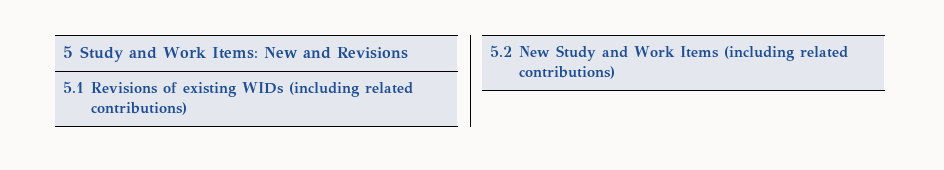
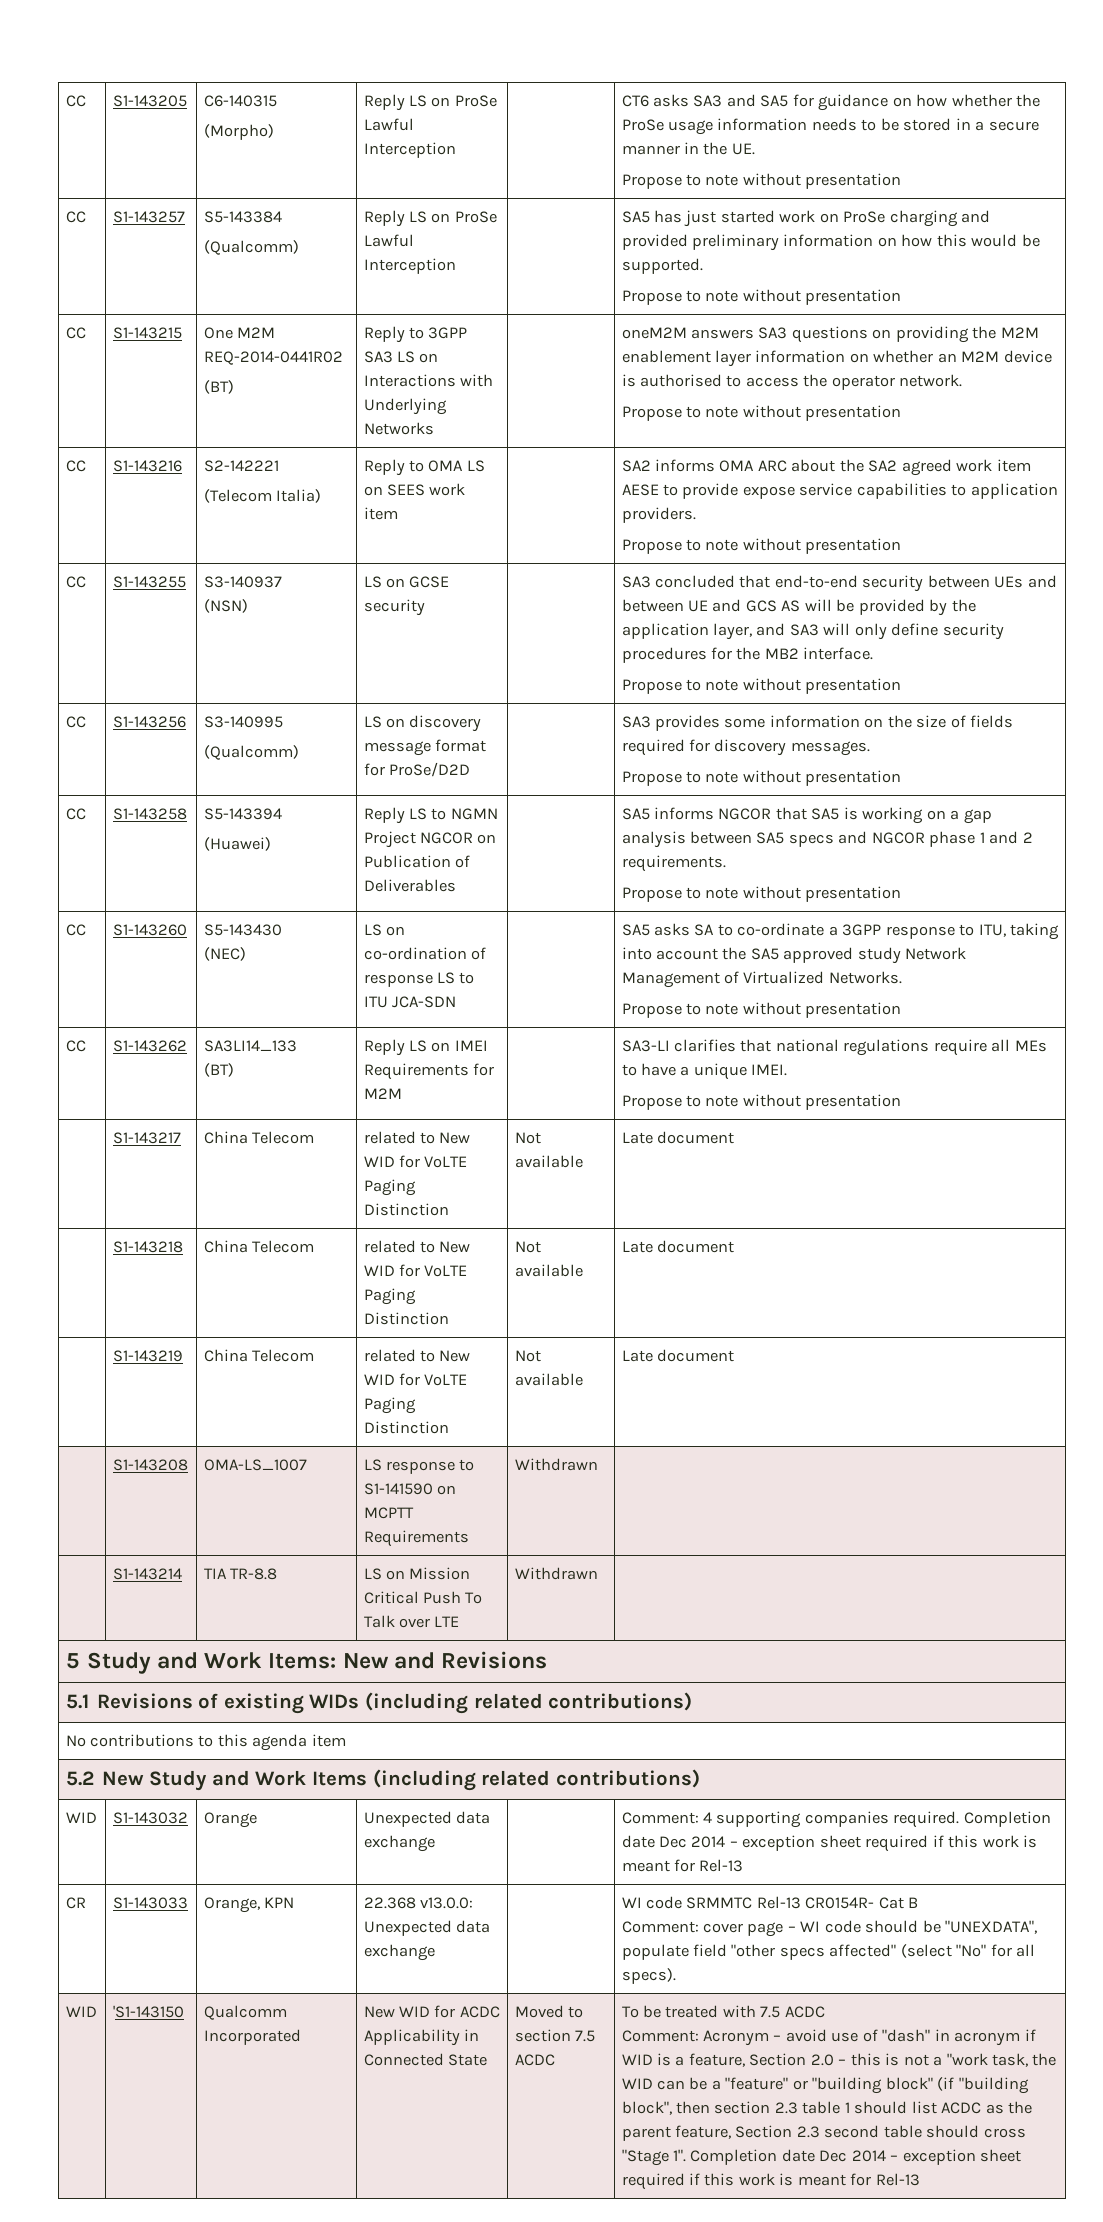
(63, 52) none -> [65,95,86,107] [112,95,187,107] [203,95,277,107] [203,124,274,140] [363,94,497,111] [363,118,414,131] [363,142,456,158] [621,94,1041,111] [621,118,1039,135] [621,142,755,155] [621,173,902,189] [65,211,86,223] [112,211,185,223] [203,211,282,223] [203,240,299,255] [363,210,497,227] [363,234,414,247] [363,258,456,274] [621,210,991,227] [621,234,1040,251] [621,258,703,274] [621,289,902,305] [65,327,86,339] [112,327,182,339] [203,327,276,339] [203,351,343,365] [203,380,234,394] [363,326,468,343] [363,351,439,363] [363,374,494,387] [363,398,447,415] [363,422,434,435] [621,326,1039,343] [621,350,1052,367] [621,374,963,390] [621,405,902,421] [65,460,86,472] [112,460,182,472] [203,460,279,472] [203,489,322,503] [363,459,485,476] [363,483,466,496] [363,507,398,520] [621,459,1031,476] [621,483,1058,499] [621,507,696,523] [621,538,902,554] [65,576,86,588] [112,576,186,588] [203,576,282,588] [203,599,248,613] [363,576,450,588] [363,599,425,616] [621,575,1057,592] [621,599,976,616] [621,623,1004,640] [621,647,874,663] [621,678,902,694] [65,716,86,728] [112,716,186,728] [203,716,283,728] [203,745,299,760] [363,715,482,732] [363,739,487,756] [363,762,471,777] [621,715,1014,731] [621,739,870,756] [621,770,902,786] [65,808,86,820] [112,808,187,820] [203,808,282,820] [203,837,271,851] [363,807,498,824] [363,831,497,848] [363,855,471,868] [363,879,456,892] [621,807,992,824] [621,831,1033,848] [621,855,726,872] [621,886,902,902] [65,924,86,936] [112,924,187,936] [203,924,282,936] [203,947,246,961] [363,924,406,936] [363,947,487,960] [363,972,475,987] [363,996,457,1008] [621,923,1060,940] [621,947,967,964] [621,971,902,988] [621,1002,902,1018] [65,1040,86,1052] [112,1040,187,1052] [203,1040,297,1052] [203,1063,234,1077] [363,1039,488,1056] [363,1063,495,1080] [363,1088,402,1099] [621,1039,1047,1056] [621,1063,788,1080] [621,1094,902,1110] [112,1132,181,1144] [203,1131,315,1144] [363,1131,471,1144] [363,1155,468,1168] [363,1179,416,1196] [363,1203,449,1216] [514,1132,541,1144] [514,1155,583,1168] [621,1131,735,1144] [112,1241,183,1253] [203,1240,315,1253] [363,1240,471,1253] [363,1264,468,1277] [363,1288,416,1305] [363,1312,449,1325] [514,1241,541,1253] [514,1264,583,1277] [621,1240,735,1253] [112,1350,183,1362] [203,1349,315,1362] [363,1349,471,1362] [363,1373,468,1386] [363,1397,416,1414] [363,1421,449,1434] [514,1350,541,1362] [514,1373,583,1386] [621,1349,735,1362] [112,1459,188,1471] [203,1459,307,1471] [363,1459,475,1474] [363,1483,457,1495] [363,1507,414,1519] [363,1530,469,1547] [514,1458,598,1471] [112,1568,182,1580] [203,1568,278,1580] [363,1567,471,1580] [363,1591,483,1604] [363,1615,460,1628] [514,1567,598,1580] CC | S1-143205 | C6-140315 // (Morpho) | Reply LS on ProSe Lawful Interception | | CT6 asks SA3 and SA5 for guidance on how whether the ProSe usage information needs to be stored in a secure manner in the UE. // Propose to note without presentation // CC | S1-143257 | S5-143384 // (Qualcomm) | Reply LS on ProSe Lawful Interception | | SA5 has just started work on ProSe charging and provided preliminary information on how this would be supported. // Propose to note without presentation // CC | S1-143215 | One M2M REQ-2014-0441R02 // (BT) | Reply to 3GPP SA3 LS on Interactions with Underlying Networks | | oneM2M answers SA3 questions on providing the M2M enablement layer information on whether an M2M device is authorised to access the operator network. // Propose to note without presentation // CC | S1-143216 | S2-142221 // (Telecom Italia) | Reply to OMA LS on SEES work item | | SA2 informs OMA ARC about the SA2 agreed work item AESE to provide expose service capabilities to application providers. // Propose to note without presentation // CC | S1-143255 | S3-140937 // (NSN) | LS on GCSE security | | SA3 concluded that end-to-end security between UEs and between UE and GCS AS will be provided by the application layer, and SA3 will only define security procedures for the MB2 interface. // Propose to note without presentation // CC | S1-143256 | S3-140995 // (Qualcomm) | LS on discovery message format for ProSe/D2D | | SA3 provides some information on the size of fields required for discovery messages. // Propose to note without presentation // CC | S1-143258 | S5-143394 // (Huawei) | Reply LS to NGMN Project NGCOR on Publication of Deliverables | | SA5 informs NGCOR that SA5 is working on a gap analysis between SA5 specs and NGCOR phase 1 and 2 requirements. // Propose to note without presentation // CC | S1-143260 | S5-143430 // (NEC) | LS on co-ordination of response LS to ITU JCA-SDN | | SA5 asks SA to co-ordinate a 3GPP response to ITU, taking into account the SA5 approved study Network Management of Virtualized Networks. // Propose to note without presentation // CC | S1-143262 | SA3LI14_133 // (BT) | Reply LS on IMEI Requirements for M2M | | SA3-LI clarifies that national regulations require all MEs to have a unique IMEI. // Propose to note without presentation // | S1-143217 | China Telecom | related to New WID for VoLTE Paging Distinction | Not available | Late document // | S1-143218 | China Telecom | related to New WID for VoLTE Paging Distinction | Not available | Late document // | S1-143219 | China Telecom | related to New WID for VoLTE Paging Distinction | Not available | Late document // | S1-143208 | OMA-LS_1007 | LS response to S1-141590 on MCPTT Requirements | Withdrawn | // | S1-143214 | TIA TR-8.8 | LS on Mission Critical Push To Talk over LTE | Withdrawn | //
(187, 108) none -> [65,1734,346,1751] // No contributions to this agenda item
(615, 72) none -> [65,1812,97,1823] [112,1812,188,1824] [203,1812,257,1828] [363,1811,491,1827] [363,1835,435,1852] [621,1811,1051,1828] [621,1835,1038,1852] [621,1859,744,1872] [65,1897,86,1909] [112,1897,188,1909] [203,1897,295,1913] [363,1897,474,1909] [363,1920,491,1936] [363,1944,435,1961] [621,1896,919,1909] [621,1920,1038,1937] [621,1944,1036,1960] [621,1968,676,1984] [65,2006,97,2017] [112,2005,184,2018] [203,2005,287,2020] [203,2029,301,2045] [363,2005,500,2018] [363,2029,480,2046] [363,2053,488,2066] [514,2005,584,2018] [514,2029,596,2042] [514,2054,555,2066] [621,2005,825,2018] [621,2029,1036,2046] [621,2053,1057,2067] [621,2077,1029,2094] [621,2101,1033,2115] [621,2125,1026,2141] [621,2149,1022,2166] [621,2173,920,2190] // WID | S1-143032 | Orange | Unexpected data exchange | | Comment: 4 supporting companies required. Completion date Dec 2014 – exception sheet required if this work is meant for Rel-13 // CR | S1-143033 | Orange, KPN | 22.368 v13.0.0: Unexpected data exchange | | WI code SRMMTC Rel-13 CR0154R- Cat B // Comment: cover page – WI code should be "UNEXDATA", populate field "other specs affected" (select "No" for all specs). // WID | 'S1-143150 | Qualcomm Incorporated | New WID for ACDC Applicability in Connected State | Moved to section 7.5 ACDC | To be treated with 7.5 ACDC // Comment: Acronym – avoid use of "dash" in acronym if WID is a feature, Section 2.0 – this is not a "work task, the WID can be a "feature" or "building block" (if "building block", then section 2.3 table 1 should list ACDC as the parent feature, Section 2.3 second table should cross "Stage 1". Completion date Dec 2014 – exception sheet required if this work is meant for Rel-13

